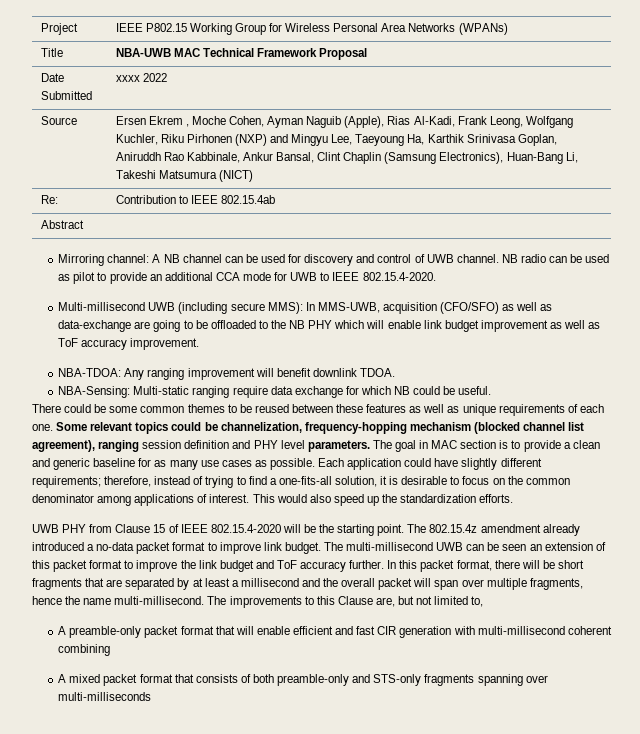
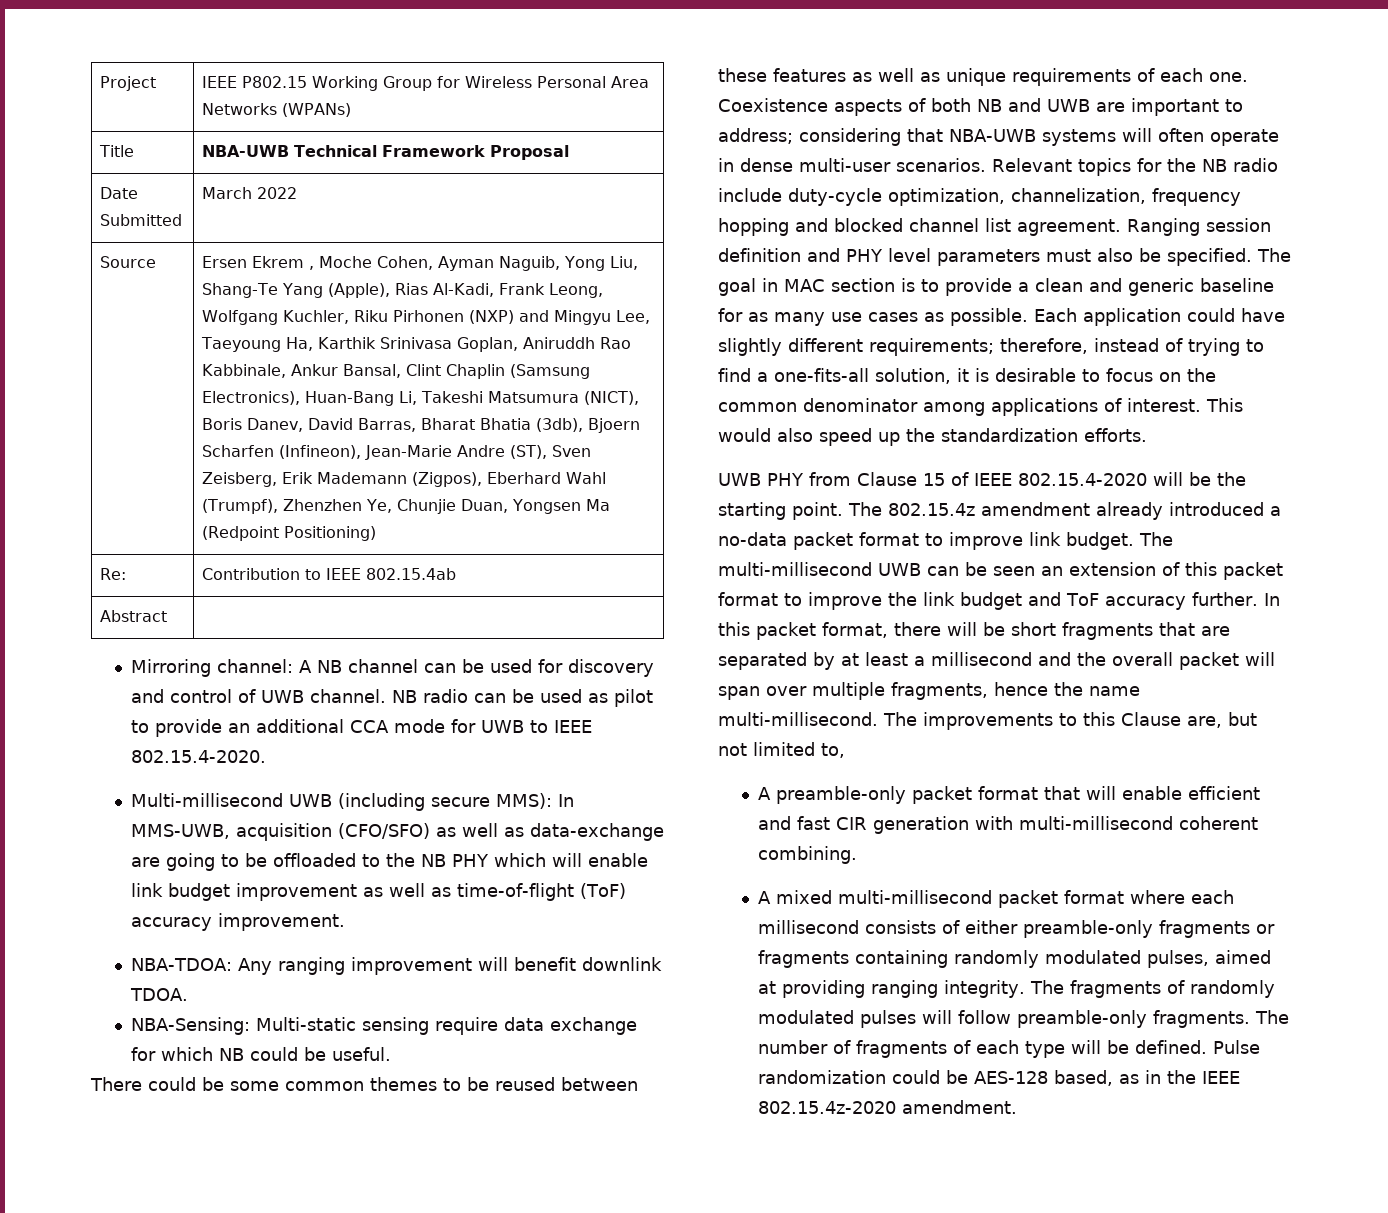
[173,48,200,57] MAC -> (289, 151) none
[115,75,140,82] xxxx -> [201,187,252,199] March
[306,116,342,128] Naguib -> [498,256,638,271] [201,283,323,298] Naguib, Yong Liu, Shang-Te Yang
[218,170,253,182] (NICT) -> [583,391,639,405] [201,418,640,433] [201,445,591,460] [201,472,606,487] [201,499,610,514] [201,526,376,541] (NICT), Boris Danev, David Barras, Bharat Bhatia (3db), Bjoern Scharfen (Infineon), Jean-Marie Andre (ST), Sven Zeisberg, Erik Mademann (Zigpos), Eberhard Wahl (Trumpf), Zhenzhen Ye, Chunjie Duan, Yongsen Ma (Redpoint Positioning)
[58,338,79,347] ToF -> [456,883,626,901] time-of-flight (ToF)
[192,386,230,398] ranging -> [361,1017,429,1035] sensing
[56,422,585,434] [32,440,140,452] Some relevant topics could be channelization, frequency-hopping mechanism (blocked channel list agreement), ranging -> [718,98,1243,116] [718,128,1279,146] [718,158,1278,176] [718,188,1241,206] [718,218,1200,236] Coexistence aspects of both NB and UWB are important to address; considering that NBA-UWB systems will often operate in dense multi-user scenarios. Relevant topics for the NB radio include duty-cycle optimization, channelization, frequency hopping and blocked channel list agreement. Ranging
[307,440,370,452] parameters. -> [937,248,1252,266] parameters must also be specified.
[58,644,111,656] combining -> [757,846,857,864] combining.
[103,674,548,686] [58,692,152,701] packet format that consists of both preamble-only and STS-only fragments spanning over multi-milliseconds -> [837,890,1234,908] [757,920,1275,938] [757,950,1271,968] [757,980,1275,998] [757,1010,1289,1028] [757,1040,1260,1058] [757,1070,1240,1086] [757,1100,1017,1114] multi-millisecond packet format where each millisecond consists of either preamble-only fragments or fragments containing randomly modulated pulses, aimed at providing ranging integrity. The fragments of randomly modulated pulses will follow preamble-only fragments. The number of fragments of each type will be defined. Pulse randomization could be AES-128 based, as in the IEEE 802.15.4z-2020 amendment.

